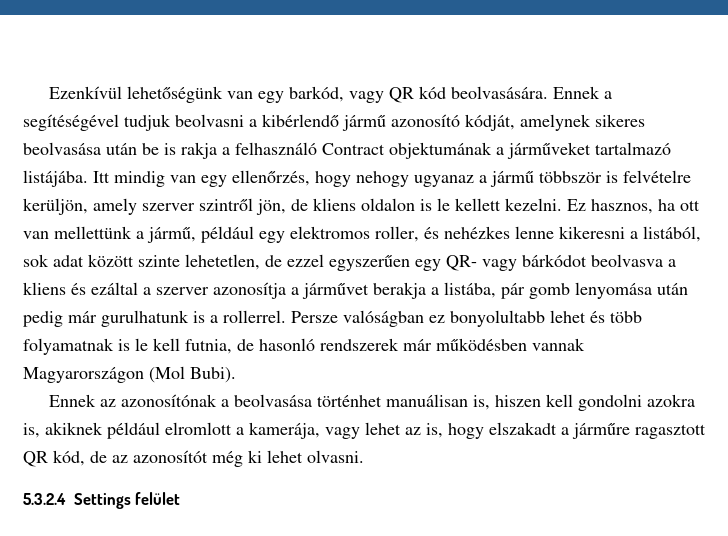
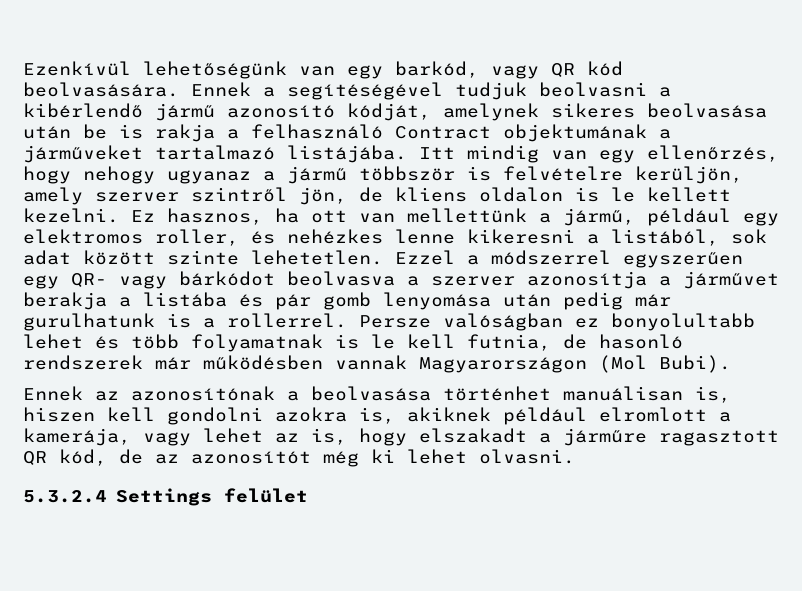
[185,254,324,270] lehetetlen, de ezzel -> [251,250,611,265] lehetetlen. Ezzel a módszerrel
[23,282,151,295] kliens és ezáltal a -> (419, 281) none
[444,282,496,298] listába, -> [143,292,263,307] listába és

